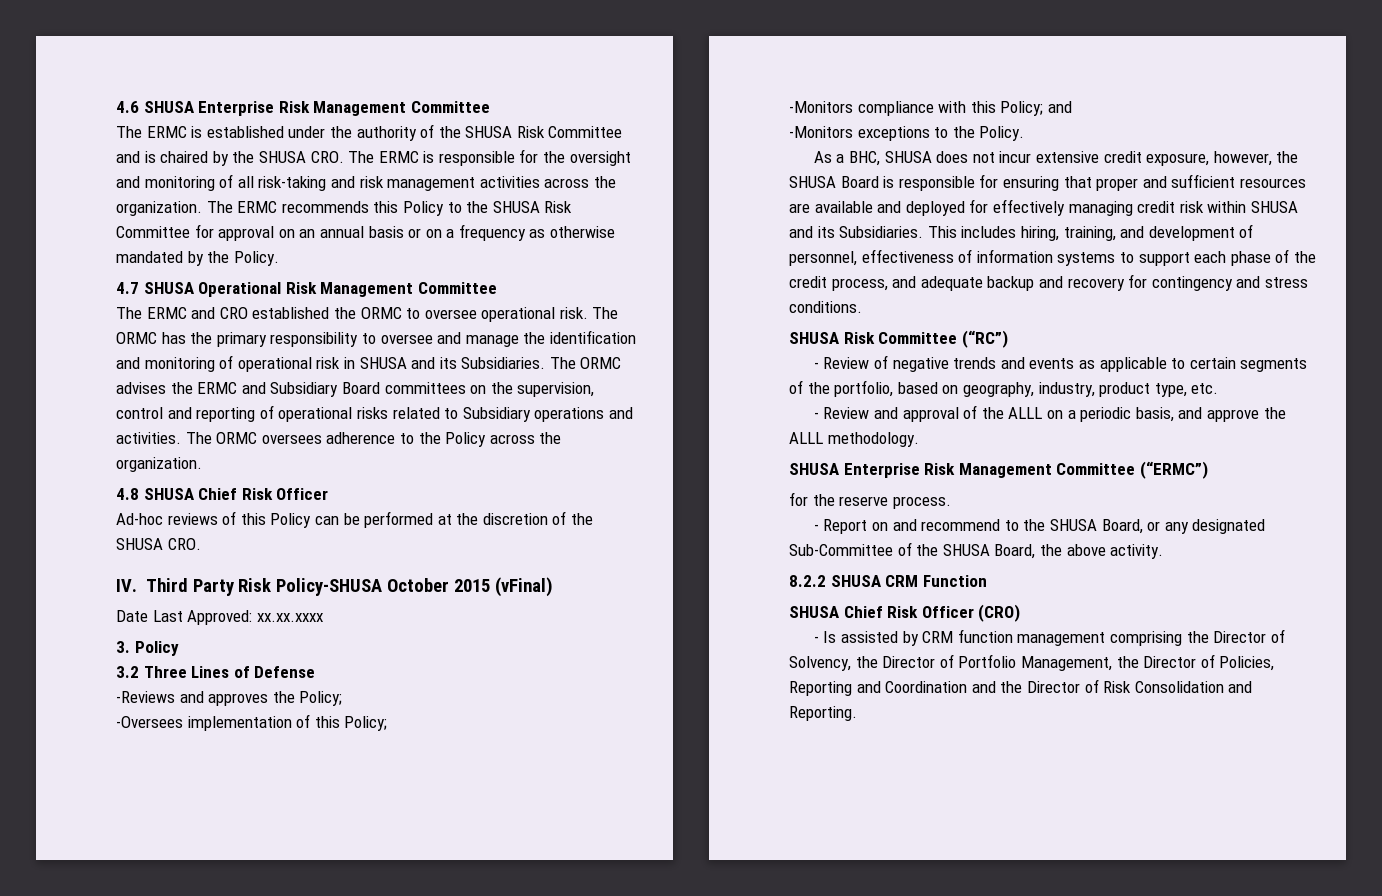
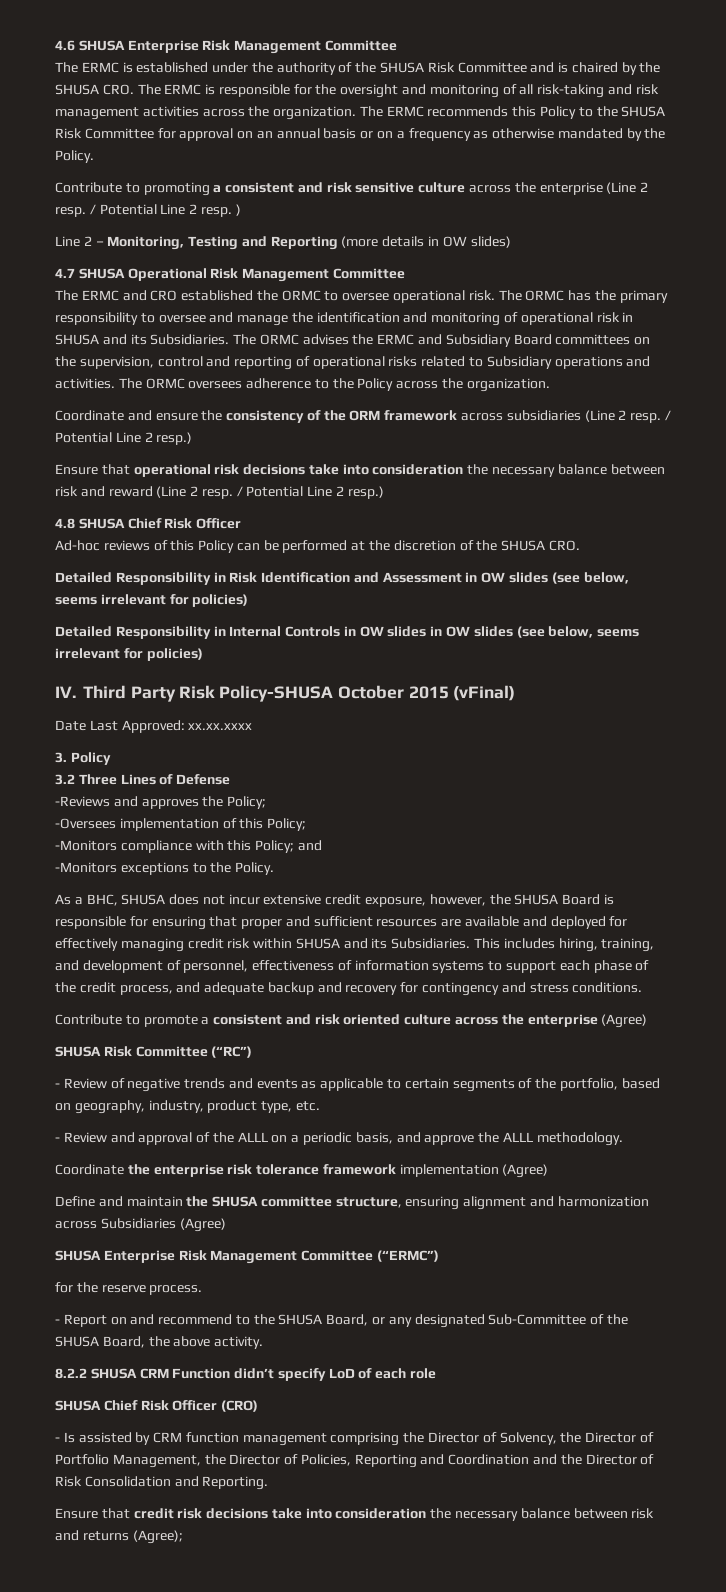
(279, 258) none -> [55,182,649,196] [55,204,241,217] [55,236,511,250] // Contribute to promoting a consistent and risk sensitive culture across the enterprise (Line 2 resp. / Potential Line 2 resp. ) // Line 2 – Monitoring, Testing and Reporting (more details in OW slides)
(202, 464) none -> [55,410,671,423] [55,432,193,445] [55,464,665,477] [55,486,384,499] // Coordinate and ensure the consistency of the ORM framework across subsidiaries (Line 2 resp. / Potential Line 2 resp.) // Ensure that operational risk decisions take into consideration the necessary balance between risk and reward (Line 2 resp. / Potential Line 2 resp.)
(201, 544) none -> [55,572,629,585] [55,594,249,607] [55,626,640,639] [55,648,203,661] // Detailed Responsibility in Risk Identification and Assessment in OW slides (see below, seems irrelevant for policies) // Detailed Responsibility in Internal Controls in OW slides in OW slides (see below, seems irrelevant for policies)
(862, 307) none -> [55,1014,648,1028] // Contribute to promote a consistent and risk oriented culture across the enterprise (Agree)
(919, 439) none -> [55,1164,549,1178] [55,1196,649,1210] [55,1218,226,1232] // Coordinate the enterprise risk tolerance framework implementation (Agree) // Define and maintain the SHUSA committee structure, ensuring alignment and harmonization across Subsidiaries (Agree)
(987, 581) none -> [234,1368,437,1381] didn’t specify LoD of each role
(857, 713) none -> [55,1508,655,1521] [55,1530,183,1544] // Ensure that credit risk decisions take into consideration the necessary balance between risk and returns (Agree);

